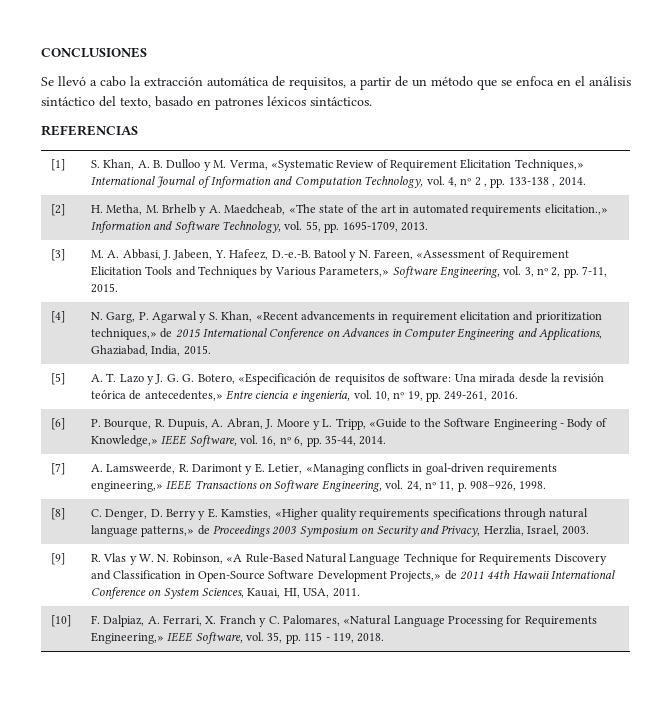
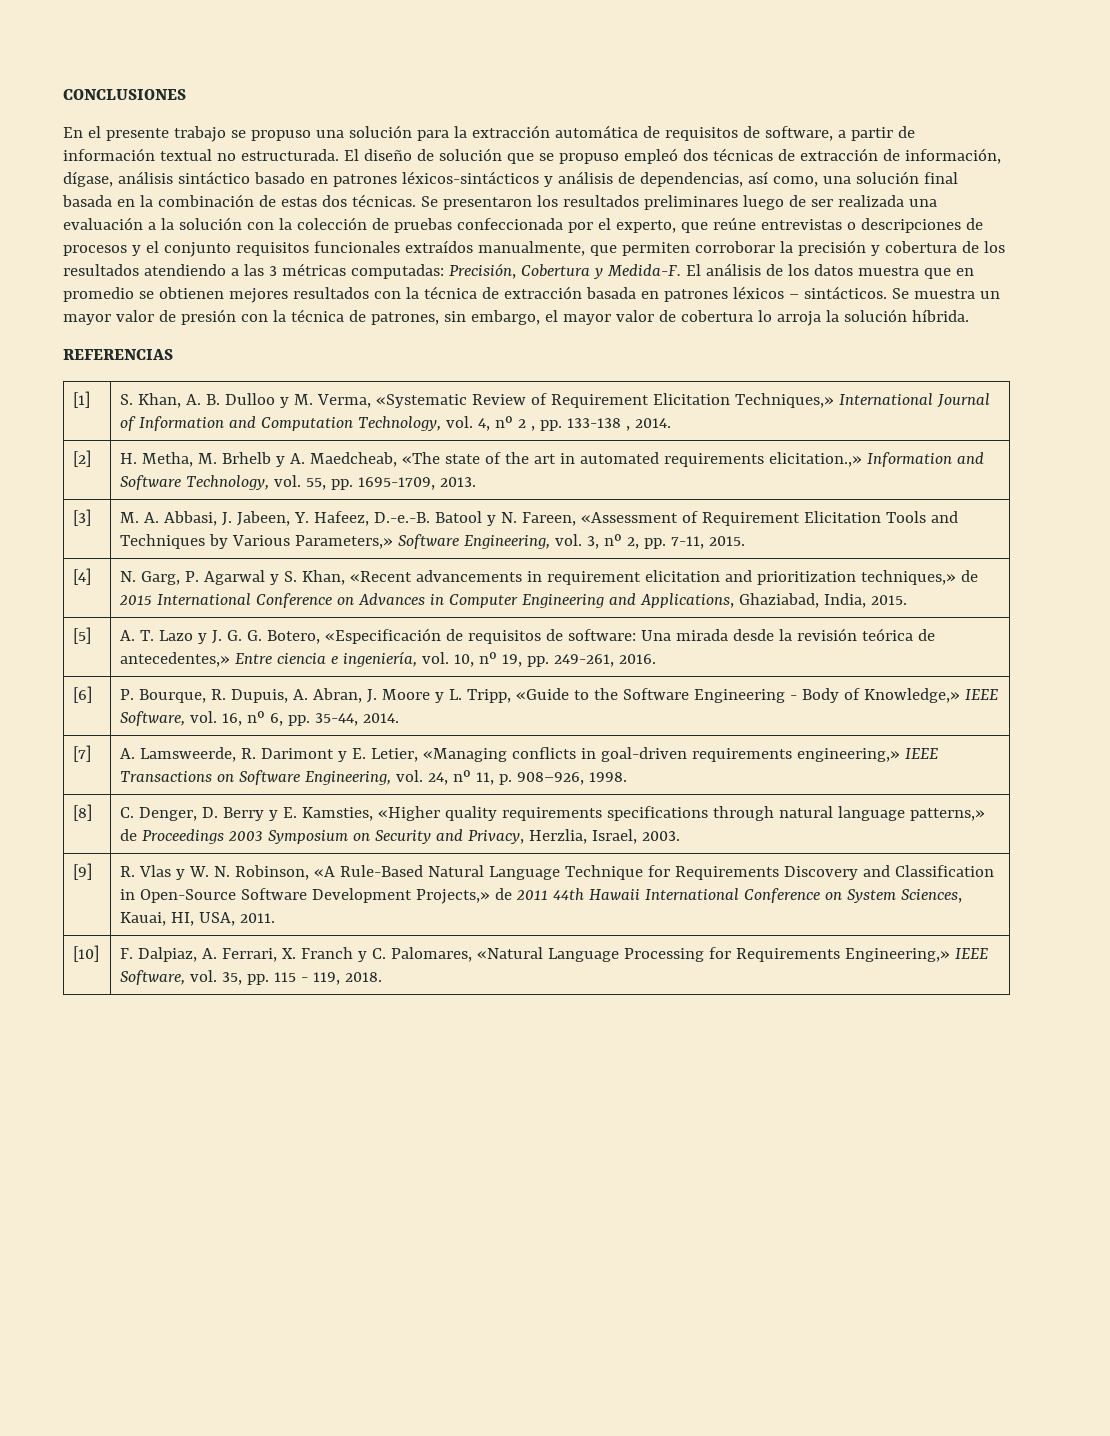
[41,76,631,90] [41,96,372,110] Se llevó a cabo la extracción automática de requisitos, a partir de un método que se enfoca en el análisis sintáctico del texto, basado en patrones léxicos sintácticos. -> [63,125,915,142] [63,148,1001,164] [63,171,958,187] [62,194,937,210] [63,217,983,233] [63,240,1005,257] [63,263,974,279] [63,286,1000,303] [63,309,969,326] En el presente trabajo se propuso una solución para la extracción automática de requisitos de software, a partir de información textual no estructurada. El diseño de solución que se propuso empleó dos técnicas de extracción de información, dígase, análisis sintáctico basado en patrones léxicos-sintácticos y análisis de dependencias, así como, una solución final basada en la combinación de estas dos técnicas. Se presentaron los resultados preliminares luego de ser realizada una evaluación a la solución con la colección de pruebas confeccionada por el experto, que reúne entrevistas o descripciones de procesos y el conjunto requisitos funcionales extraídos manualmente, que permiten corroborar la precisión y cobertura de los resultados atendiendo a las 3 métricas computadas: Precisión, Cobertura y Medida-F. El análisis de los datos muestra que en promedio se obtienen mejores resultados con la técnica de extracción basada en patrones léxicos – sintácticos. Se muestra un mayor valor de presión con la técnica de patrones, sin embargo, el mayor valor de cobertura lo arroja la solución híbrida.

